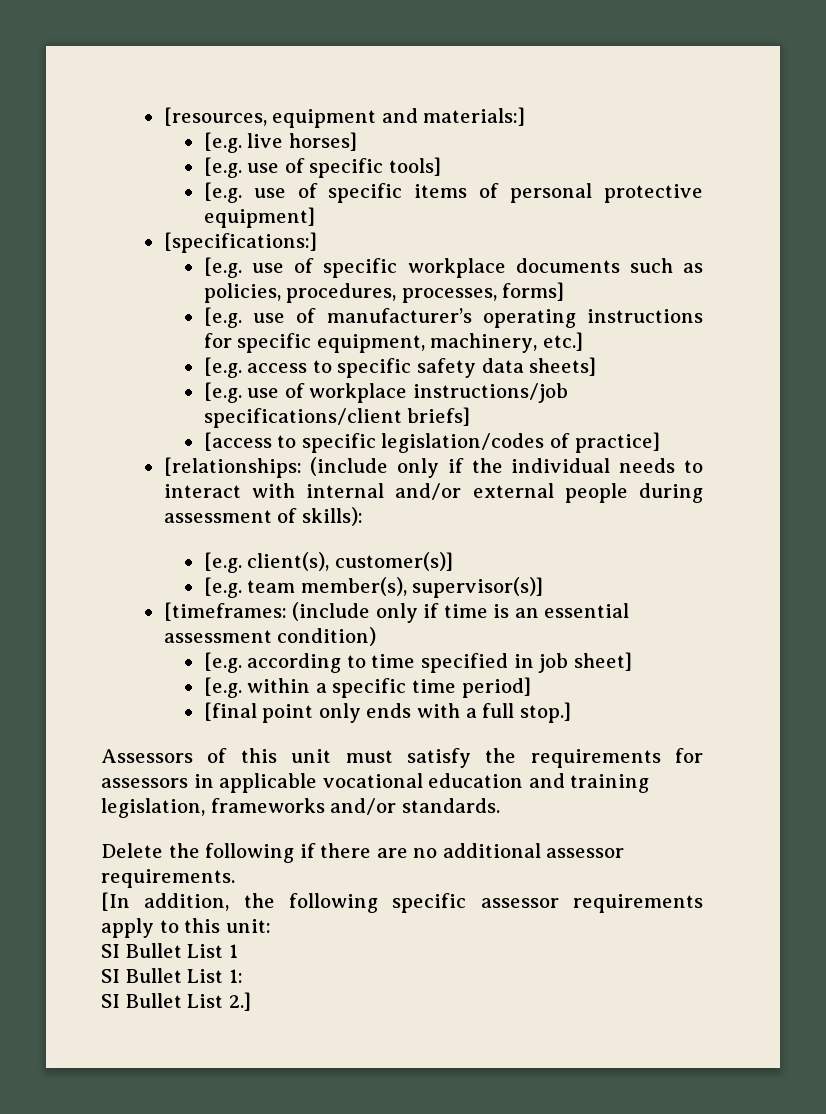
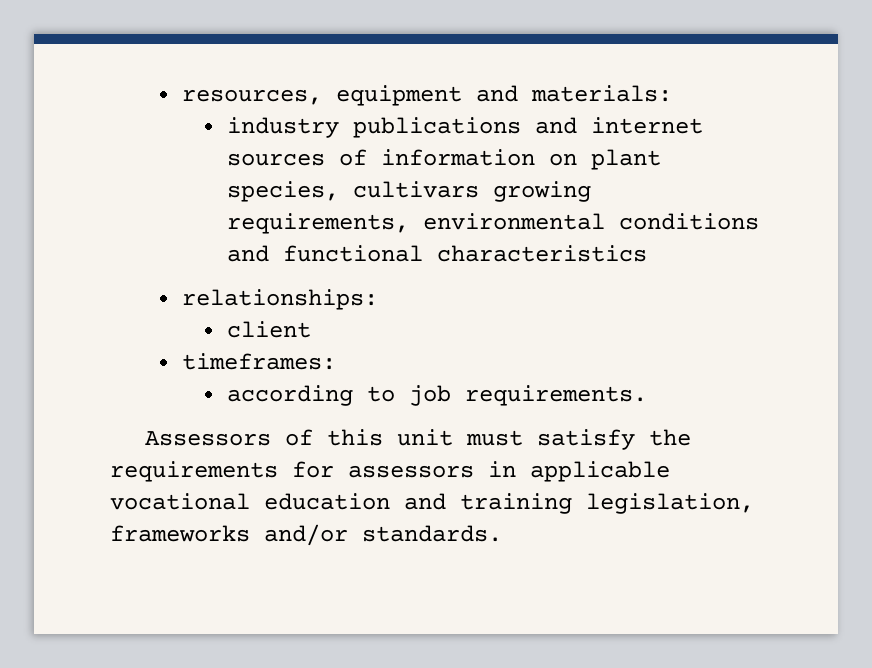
[163,107,267,126] [resources, -> [181,89,322,105] resources,
[423,107,526,126] [203,132,357,153] [203,157,441,178] [203,182,703,203] [203,207,315,228] [163,232,317,253] [203,257,703,278] [203,282,565,303] [203,307,703,328] [203,332,583,353] [203,357,597,378] [203,382,568,403] [203,407,471,428] [203,432,660,453] [163,457,703,478] [163,483,703,503] [163,507,363,526] [203,552,453,573] [203,577,544,598] [163,602,630,623] [163,627,377,646] [203,652,632,673] [203,677,531,698] [203,702,571,723] materials:] // [e.g. live horses] // [e.g. use of specific tools] // [e.g. use of specific items of personal protective equipment] // [specifications:] // [e.g. use of specific workplace documents such as policies, procedures, processes, forms] // [e.g. use of manufacturer’s operating instructions for specific equipment, machinery, etc.] // [e.g. access to specific safety data sheets] // [e.g. use of workplace instructions/job specifications/client briefs] // [access to specific legislation/codes of practice] // [relationships: (include only if the individual needs to interact with internal and/or external people during assessment of skills): // [e.g. client(s), customer(s)] // [e.g. team member(s), supervisor(s)] // [timeframes: (include only if time is an essential assessment condition) // [e.g. according to time specified in job sheet] // [e.g. within a specific time period] // [final point only ends with a full stop.] -> [530,85,672,102] [226,117,703,138] [226,149,661,170] [226,181,591,202] [226,213,759,234] [226,245,647,262] [181,289,378,310] [226,321,311,338] [181,353,336,370] [226,385,647,406] materials: // industry publications and internet sources of information on plant species, cultivars growing requirements, environmental conditions and functional characteristics // relationships: // client // timeframes: // according to job requirements.
[101,843,625,863] [101,869,235,888] [101,892,703,913] [101,918,271,938] [101,943,238,958] [101,968,243,983] [101,992,251,1011] // Delete the following if there are no additional assessor requirements. // [In addition, the following specific assessor requirements apply to this unit: // SI Bullet List 1 // SI Bullet List 1: // SI Bullet List 2.] -> (502, 533) none

